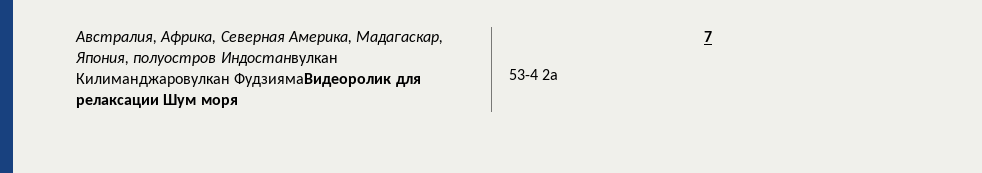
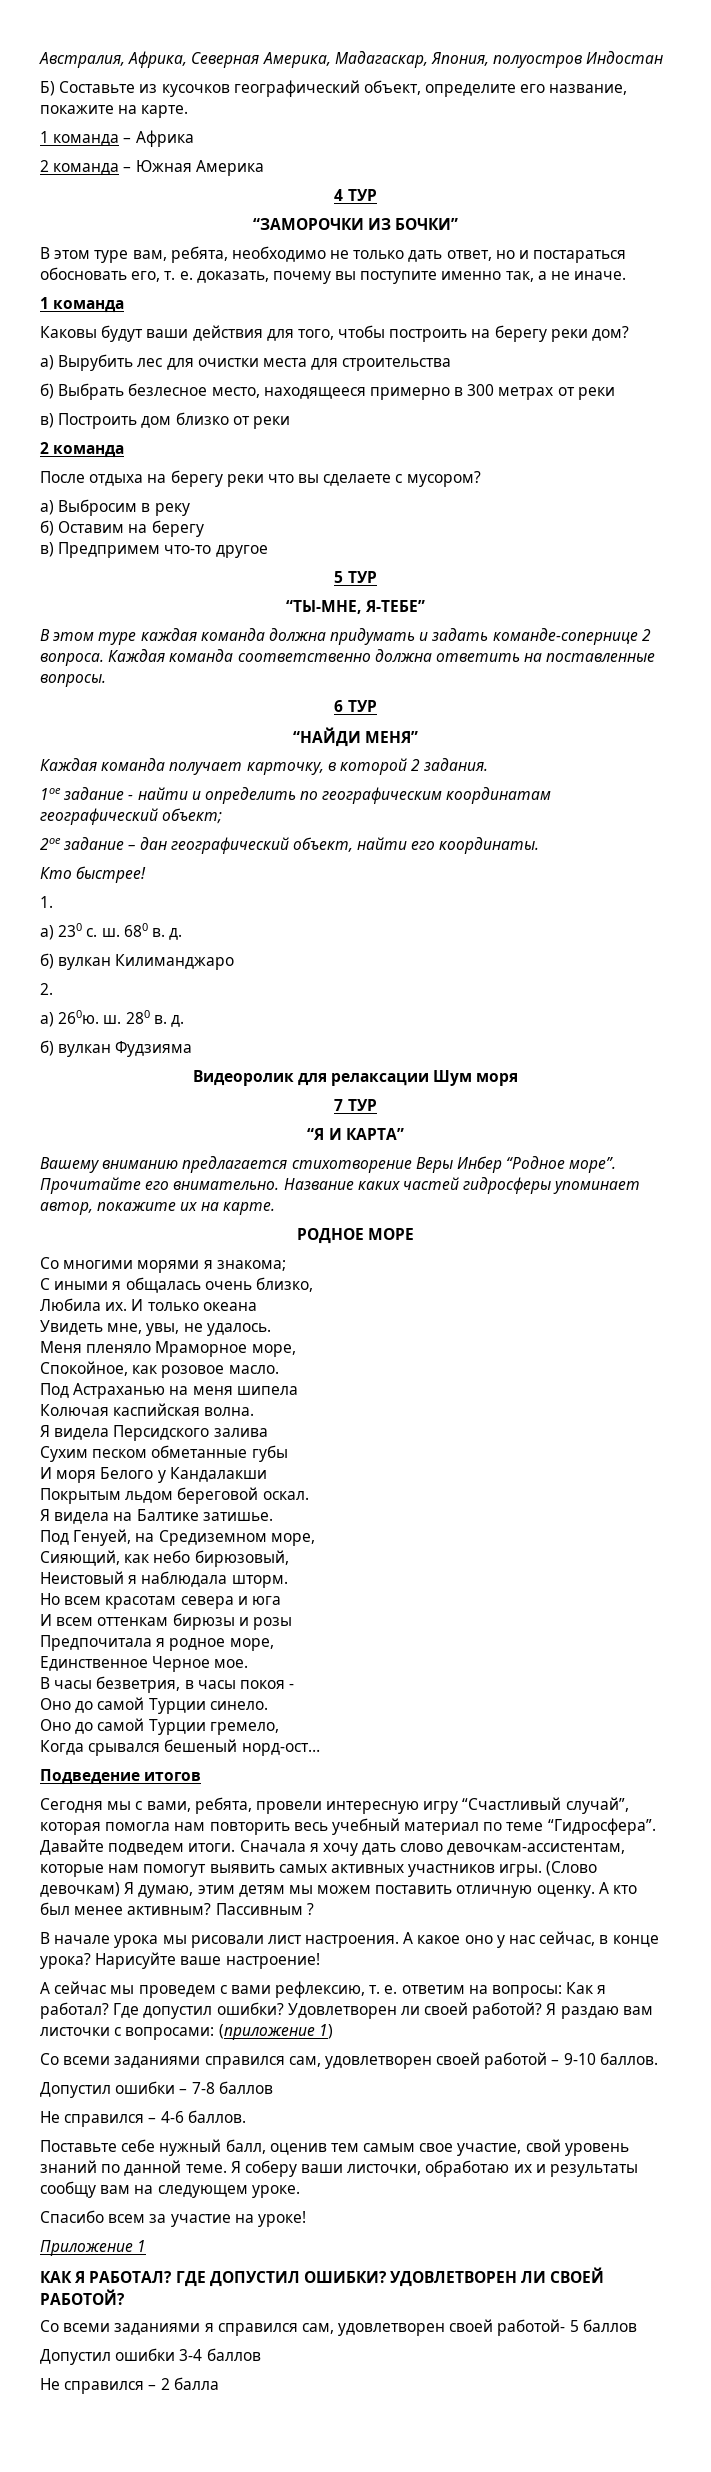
[220,52,338,66] [76,73,392,87] Индостанвулкан Килиманджаровулкан ФудзиямаВидеоролик -> [586,51,664,64] [40,80,628,97] [40,105,189,118] [40,130,194,147] [40,160,264,176] [334,189,377,201] [252,218,459,230] [40,246,627,263] [40,267,627,284] [40,297,125,313] [40,325,630,342] [40,354,452,371] [40,383,615,400] [40,412,290,429] [40,442,125,458] [40,470,481,487] [40,499,190,516] [40,520,204,537] [40,542,268,558] [334,571,377,583] [286,600,425,614] [40,628,651,645] [40,649,656,666] [40,674,106,687] [334,700,377,712] [292,727,419,747] [40,758,489,775] [40,787,552,804] [40,808,223,825] [40,837,540,854] [40,866,147,883] [40,896,53,908] [40,923,183,940] [40,953,235,970] [40,983,53,995] [40,1010,184,1027] [40,1040,193,1057] [192,1070,294,1086] Индостан // Б) Составьте из кусочков географический объект, определите его название, покажите на карте. // 1 команда – Африка // 2 команда – Южная Америка // 4 ТУР // “ЗАМОРОЧКИ ИЗ БОЧКИ” // В этом туре вам, ребята, необходимо не только дать ответ, но и постараться обосновать его, т. е. доказать, почему вы поступите именно так, а не иначе. // 1 команда // Каковы будут ваши действия для того, чтобы построить на берегу реки дом? // а) Вырубить лес для очистки места для строительства // б) Выбрать безлесное место, находящееся примерно в 300 метрах от реки // в) Построить дом близко от реки // 2 команда // После отдыха на берегу реки что вы сделаете с мусором? // а) Выбросим в реку // б) Оставим на берегу // в) Предпримем что-то другое // 5 ТУР // “ТЫ-МНЕ, Я-ТЕБЕ” // В этом туре каждая команда должна придумать и задать команде-сопернице 2 вопроса. Каждая команда соответственно должна ответить на поставленные вопросы. // 6 ТУР // “НАЙДИ МЕНЯ” // Каждая команда получает карточку, в которой 2 задания. // 1ое задание - найти и определить по географическим координатам географический объект; // 2ое задание – дан географический объект, найти его координаты. // Кто быстрее! // 1. // а) 230 с. ш. 680 в. д. // б) вулкан Килиманджаро // 2. // а) 260ю. ш. 280 в. д. // б) вулкан Фудзияма // Видеоролик
[509,69,559,80] // 53-4 2а -> [347,1099,377,1111] [307,1128,404,1140] [40,1156,617,1173] [40,1177,641,1194] [40,1202,275,1215] [296,1228,415,1244] [40,1257,286,1273] [40,1277,313,1293] [40,1298,257,1311] [40,1320,271,1336] [40,1341,296,1357] [40,1361,279,1378] [40,1383,298,1399] [40,1403,255,1416] [40,1425,268,1441] [40,1445,288,1462] [40,1467,267,1483] [40,1487,309,1504] [40,1509,273,1524] [40,1529,315,1546] [40,1550,289,1567] [40,1571,288,1588] [40,1593,281,1609] [40,1613,292,1630] [40,1635,274,1651] [40,1656,249,1672] [40,1676,295,1693] [40,1697,268,1714] [40,1718,279,1735] [40,1739,320,1756] [40,1769,202,1785] [40,1797,629,1814] [40,1818,656,1835] [40,1839,626,1856] [40,1861,598,1877] [40,1882,638,1898] [40,1902,314,1915] [40,1931,659,1948] [40,1952,320,1969] [40,1981,607,1998] [40,2002,653,2019] [40,2024,333,2040] [40,2052,658,2069] [40,2081,273,2098] [40,2110,246,2127] [40,2139,629,2156] [40,2160,639,2177] [40,2181,300,2198] [40,2210,306,2227] [40,2240,147,2256] [40,2267,605,2287] [40,2289,125,2305] [40,2319,637,2336] [40,2348,261,2365] [40,2377,219,2394] ТУР // “Я И КАРТА” // Вашему вниманию предлагается стихотворение Веры Инбер “Родное море”. Прочитайте его внимательно. Название каких частей гидросферы упоминает автор, покажите их на карте. // РОДНОЕ МОРЕ // Со многими морями я знакома; // С иными я общалась очень близко, // Любила их. И только океана // Увидеть мне, увы, не удалось. // Меня пленяло Мраморное море, // Спокойное, как розовое масло. // Под Астраханью на меня шипела // Колючая каспийская волна. // Я видела Персидского залива // Сухим песком обметанные губы // И моря Белого у Кандалакши // Покрытым льдом береговой оскал. // Я видела на Балтике затишье. // Под Генуей, на Средиземном море, // Сияющий, как небо бирюзовый, // Неистовый я наблюдала шторм. // Но всем красотам севера и юга // И всем оттенкам бирюзы и розы // Предпочитала я родное море, // Единственное Черное мое. // В часы безветрия, в часы покоя - // Оно до самой Турции синело. // Оно до самой Турции гремело, // Когда срывался бешеный норд-ост… // Подведение итогов // Сегодня мы с вами, ребята, провели интересную игру “Счастливый случай”, которая помогла нам повторить весь учебный материал по теме “Гидросфера”. Давайте подведем итоги. Сначала я хочу дать слово девочкам-ассистентам, которые нам помогут выявить самых активных участников игры. (Слово девочкам) Я думаю, этим детям мы можем поставить отличную оценку. А кто был менее активным? Пассивным ? // В начале урока мы рисовали лист настроения. А какое оно у нас сейчас, в конце урока? Нарисуйте ваше настроение! // А сейчас мы проведем с вами рефлексию, т. е. ответим на вопросы: Как я работал? Где допустил ошибки? Удовлетворен ли своей работой? Я раздаю вам листочки с вопросами: (приложение 1) // Со всеми заданиями справился сам, удовлетворен своей работой – 9-10 баллов. // Допустил ошибки – 7-8 баллов // Не справился – 4-6 баллов. // Поставьте себе нужный балл, оценив тем самым свое участие, свой уровень знаний по данной теме. Я соберу ваши листочки, обработаю их и результаты сообщу вам на следующем уроке. // Спасибо всем за участие на уроке! // Приложение 1 // КАК Я РАБОТАЛ? ГДЕ ДОПУСТИЛ ОШИБКИ? УДОВЛЕТВОРЕН ЛИ СВОЕЙ РАБОТОЙ? // Со всеми заданиями я справился сам, удовлетворен своей работой- 5 баллов // Допустил ошибки 3-4 баллов // Не справился – 2 балла

